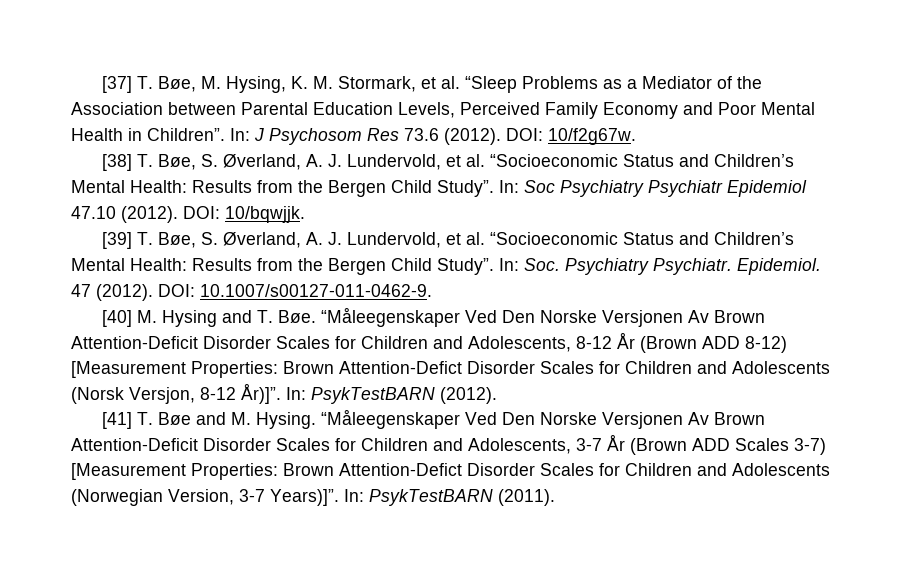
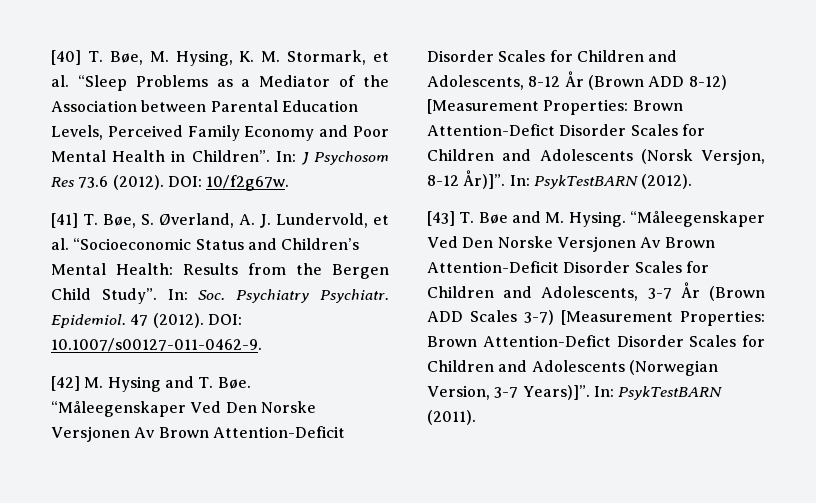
[101,76,132,93] [37] -> [51,50,81,65] [40]
[101,154,794,171] [71,180,807,197] [71,206,305,223] [101,232,132,249] [38] T. Bøe, S. Øverland, A. J. Lundervold, et al. “Socioeconomic Status and Children’s Mental Health: Results from the Bergen Child Study”. In: Soc Psychiatry Psychiatr Epidemiol 47.10 (2012). DOI: 10/bqwjjk. // [39] -> [51,213,78,228] [41]
[101,310,132,327] [40] -> [51,376,80,391] [42]
[101,412,132,429] [41] -> [427,211,455,226] [43]

